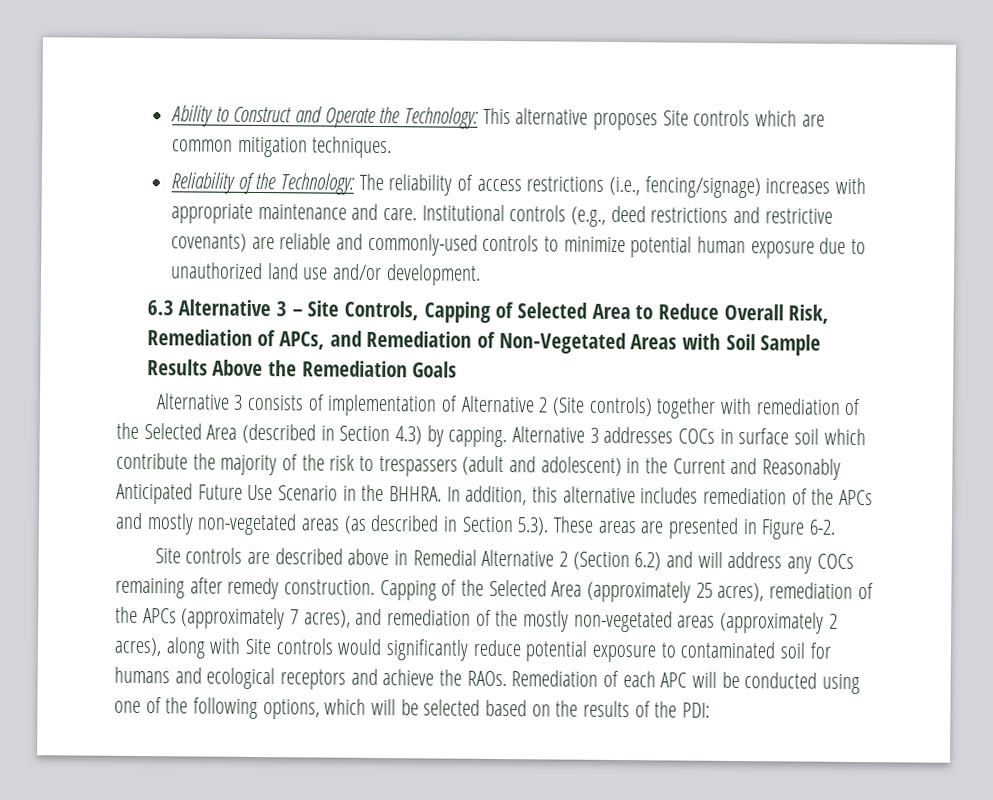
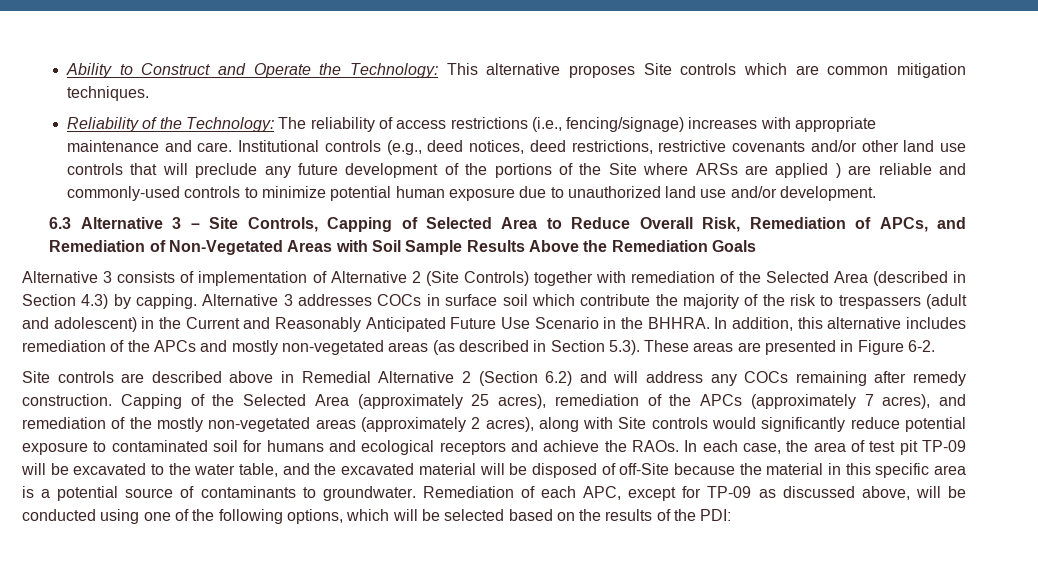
[650,206,833,224] [170,233,247,252] restrictions and restrictive covenants) -> [469,140,967,154] [66,163,841,178] notices, deed restrictions, restrictive covenants and/or other land use controls that will preclude any future development of the portions of the Site where ARSs are applied )
[588,396,653,417] controls) -> [463,271,529,286] Controls)
[511,670,688,688] Remediation of each APC -> [684,440,967,455] [21,463,966,478] [22,486,910,501] In each case, the area of test pit TP-09 will be excavated to the water table, and the excavated material will be disposed of off-Site because the material in this specific area is a potential source of contaminants to groundwater. Remediation of each APC, except for TP-09 as discussed above,

